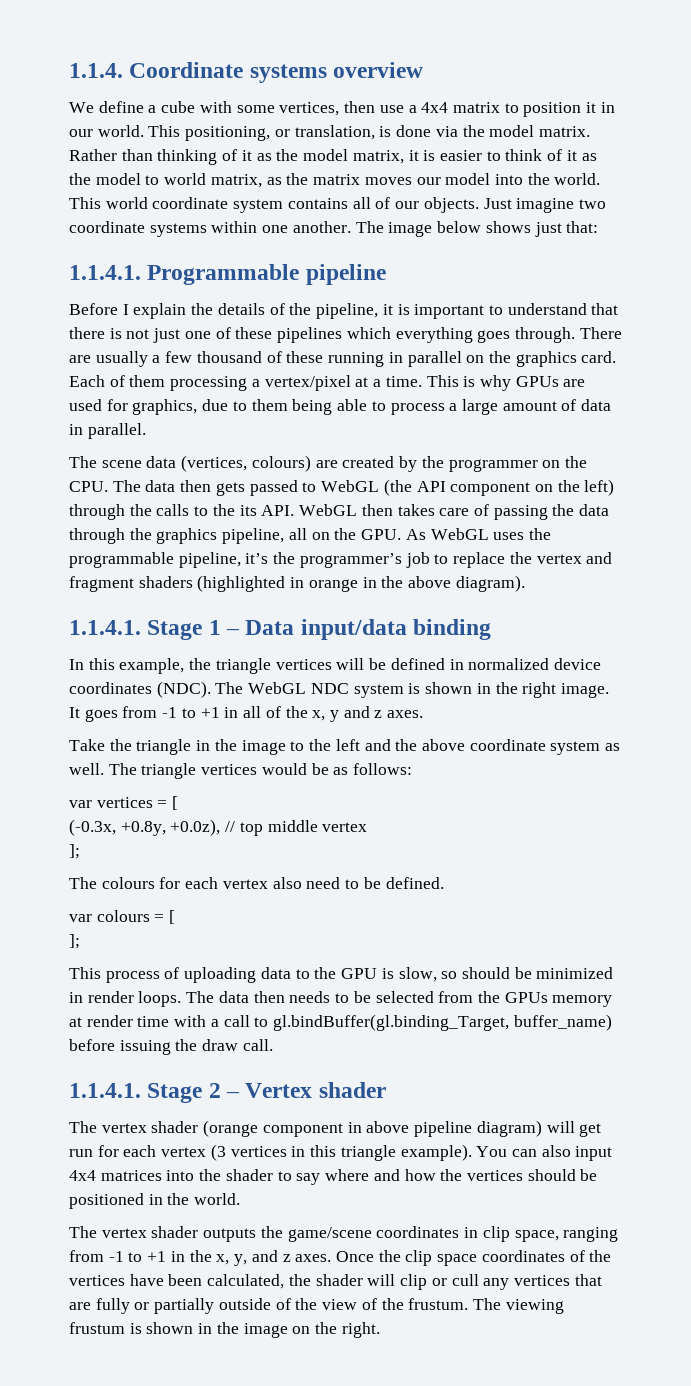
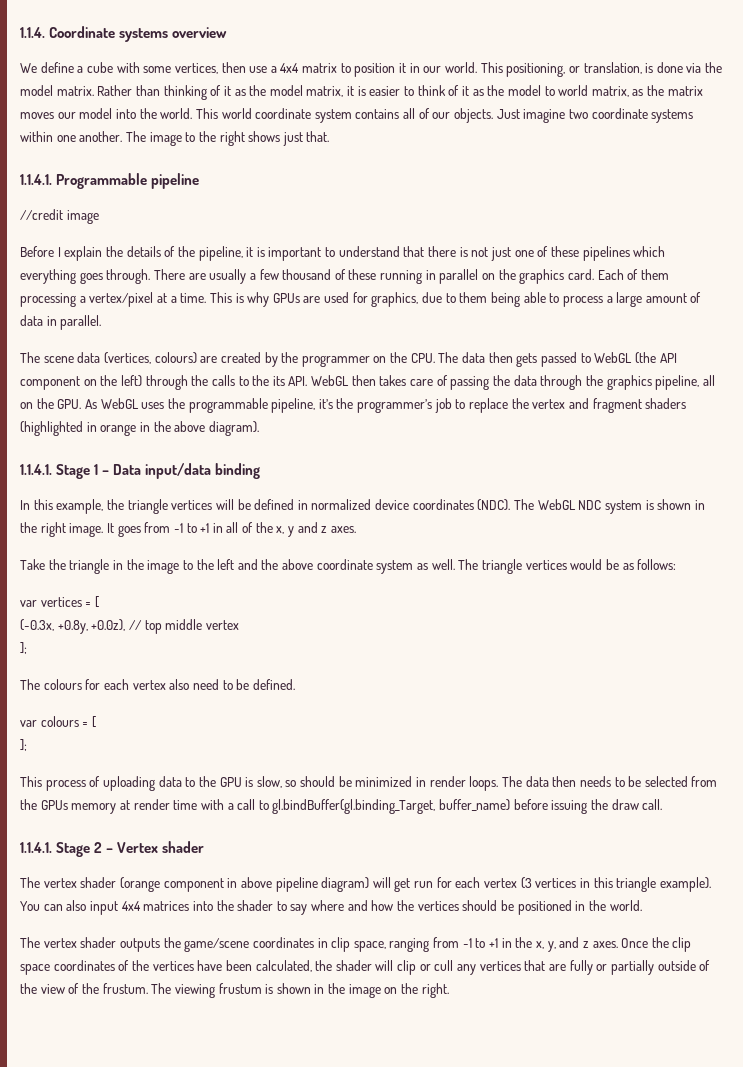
[437,221,482,233] below -> [185,131,245,146] to the right
[566,221,599,233] that: -> [306,131,330,142] that.
(386, 274) none -> [20,209,99,224] // //credit image

